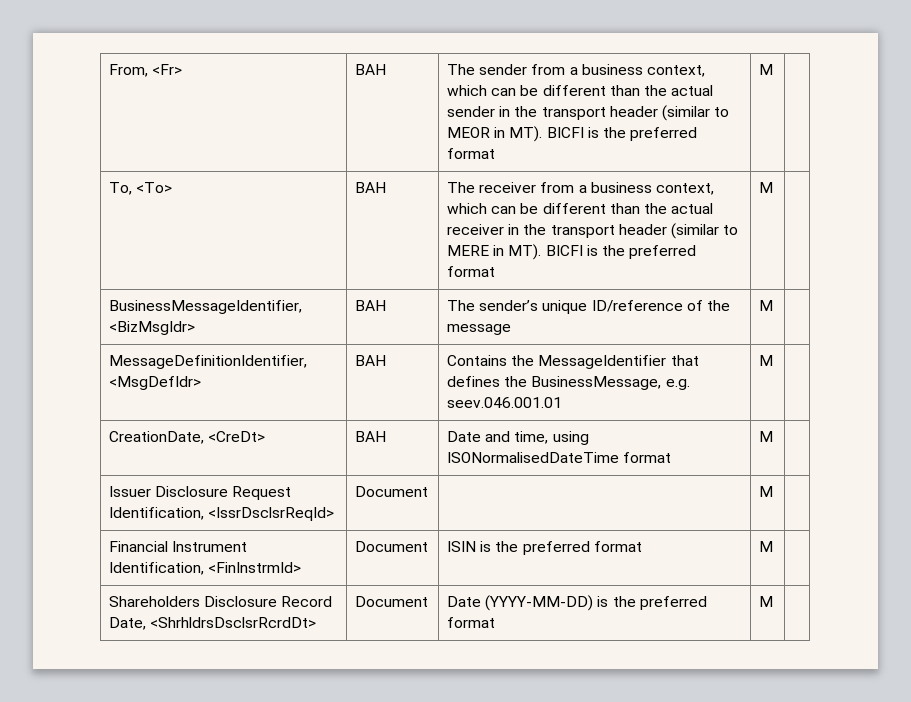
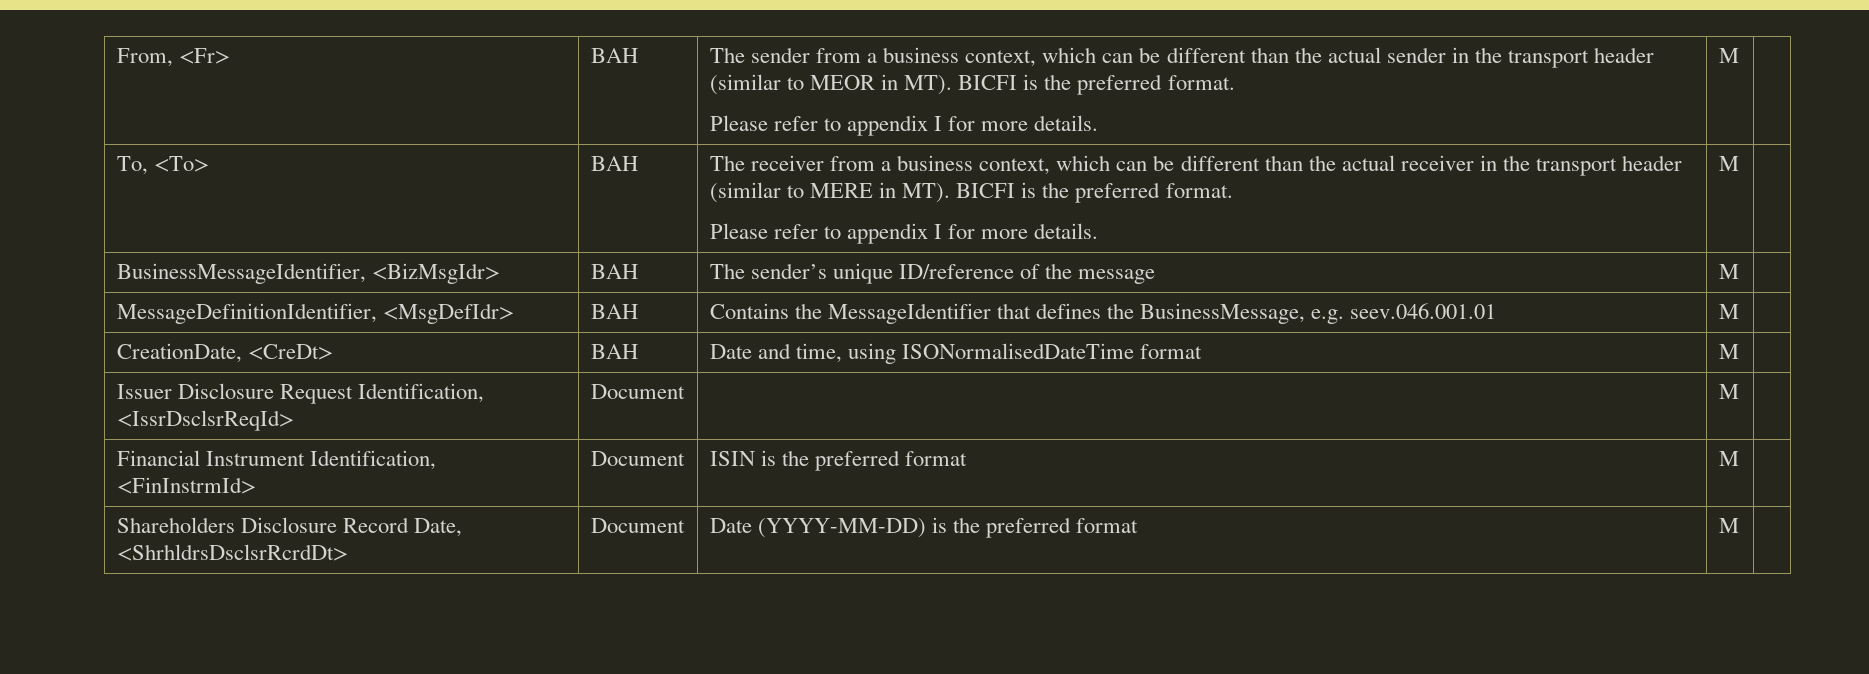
[447,148,496,159] format -> [1167,75,1235,90] [709,115,1099,136] format. // Please refer to appendix I for more details.
[447,266,496,277] format -> [1165,183,1233,198] [709,223,1099,244] format. // Please refer to appendix I for more details.

